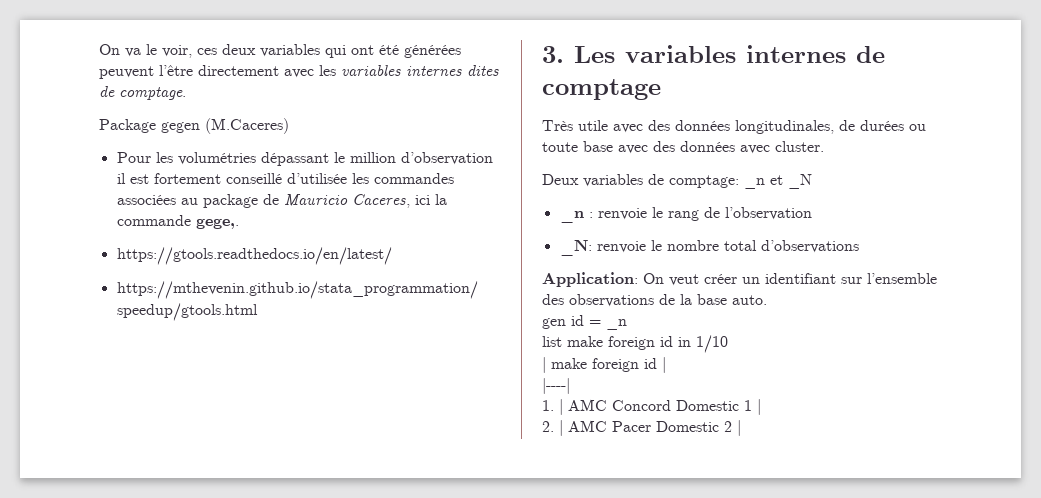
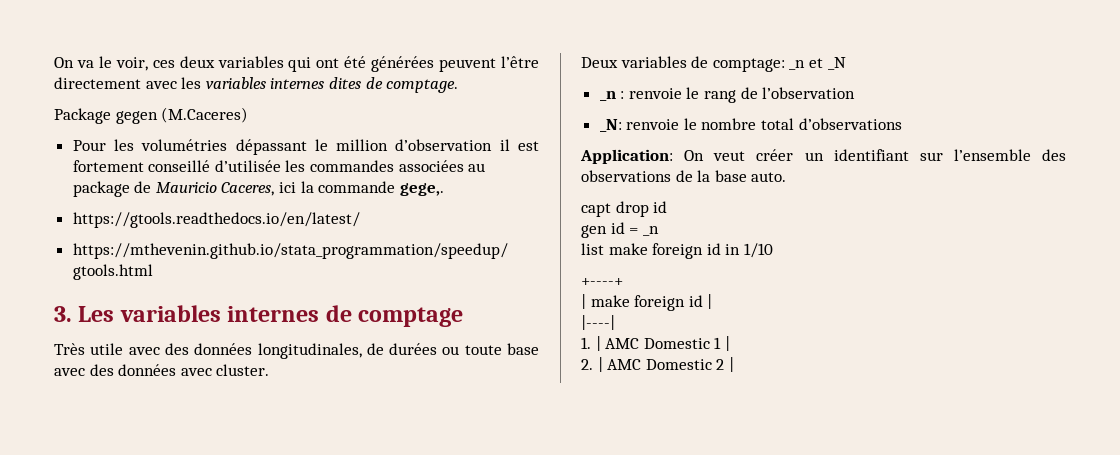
(767, 300) none -> [581,201,668,217] // capt drop id
(728, 344) none -> [581,278,623,286] // +----+
[612,400,671,411] Concord -> (640, 343) none
[612,421,651,432] Pacer -> (642, 364) none

